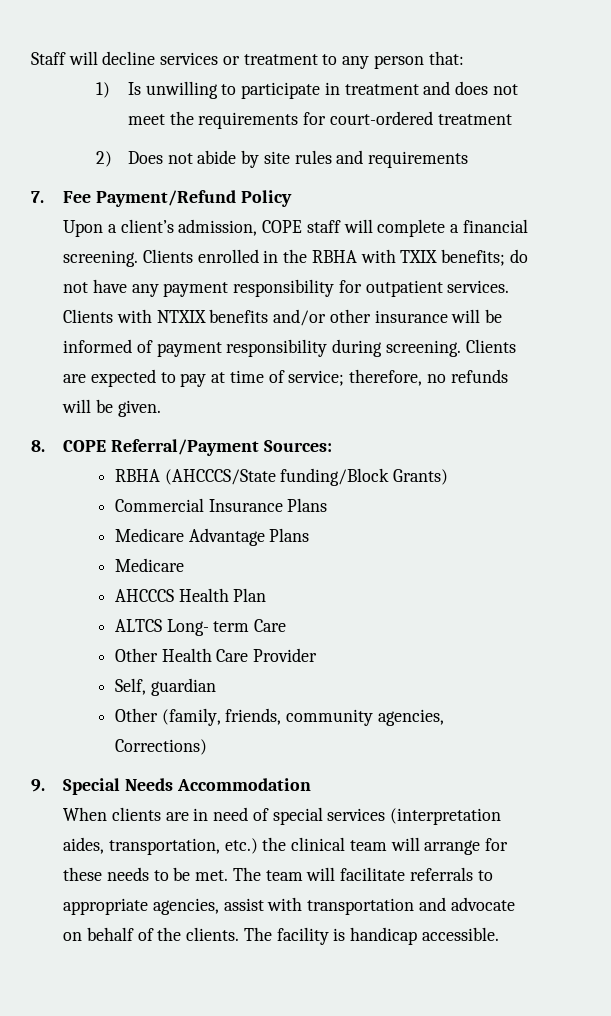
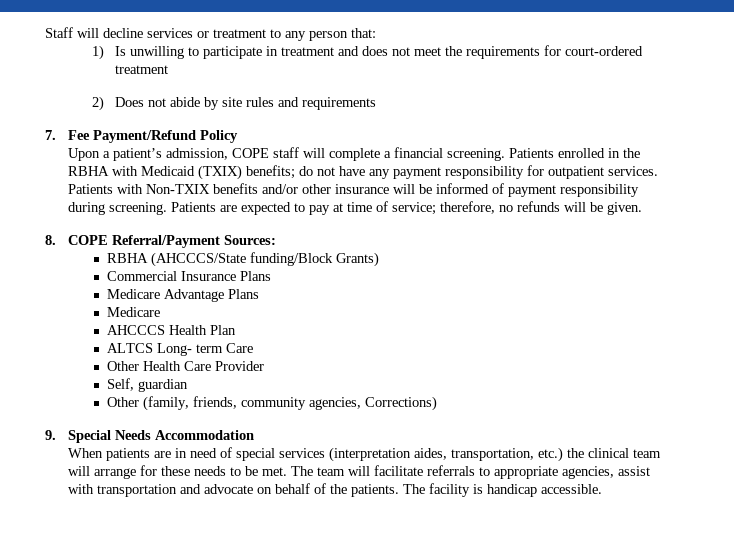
[120,219,174,233] client’s -> [113,148,163,161] patient’s
[143,249,194,263] Clients -> [509,148,555,158] Patients
[400,250,438,263] TXIX -> [141,165,243,180] Medicaid (TXIX)
[63,309,206,323] Clients with NTXIX -> [68,184,211,194] Patients with Non-TXIX
[465,339,516,353] Clients -> [171,202,217,212] Patients
[112,807,162,821] clients -> [106,448,151,461] patients
[186,927,240,941] clients. -> [351,484,400,497] patients.

